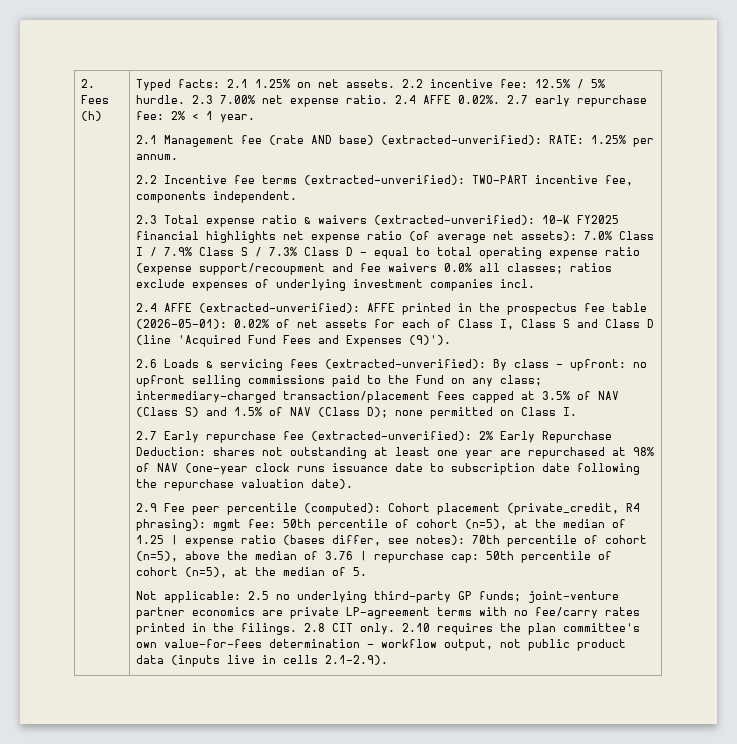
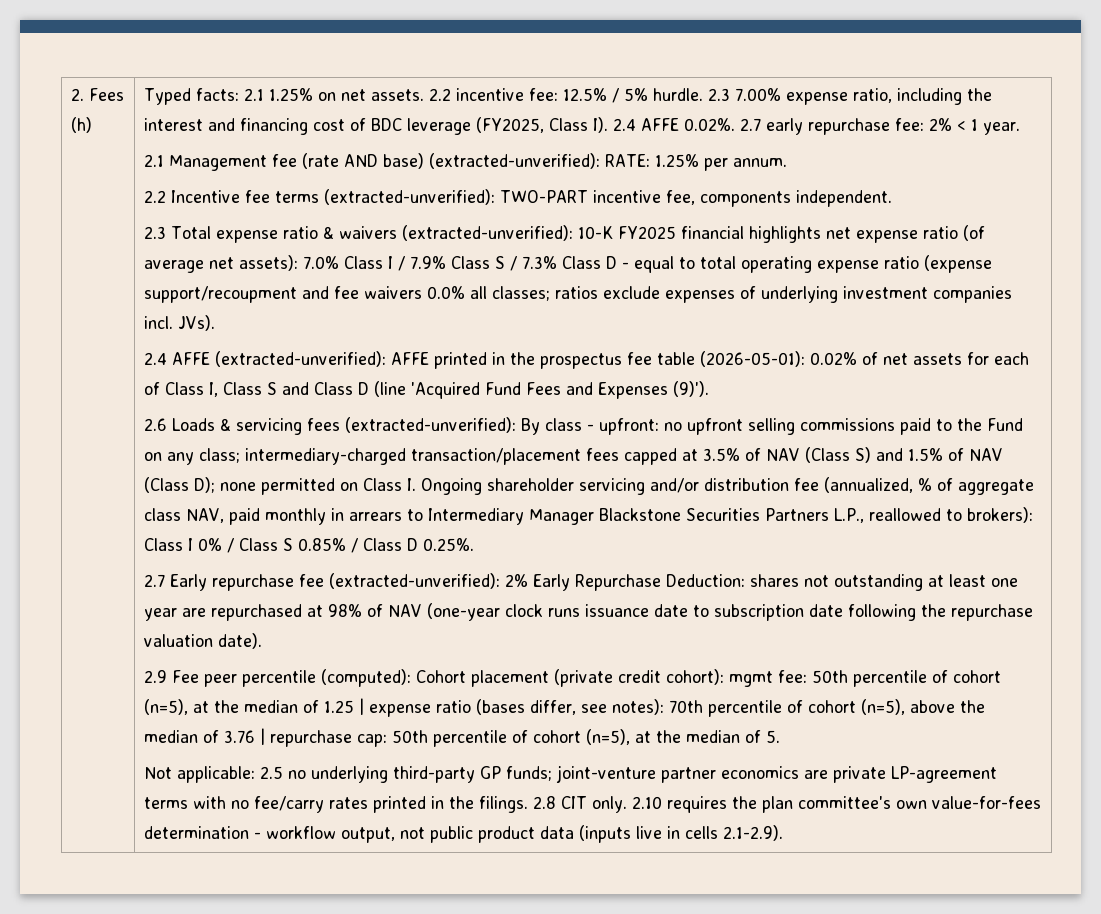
[262,95,389,107] net expense ratio. -> [786,88,993,105] [144,117,609,135] expense ratio, including the interest and financing cost of BDC leverage (FY2025, Class I).
(536, 283) none -> [178,315,216,331] JVs).
(578, 411) none -> [421,477,1035,495] [144,507,1034,525] [144,538,475,553] Ongoing shareholder servicing and/or distribution fee (annualized, % of aggregate class NAV, paid monthly in arrears to Intermediary Manager Blackstone Securities Partners L.P., reallowed to brokers): Class I 0% / Class S 0.85% / Class D 0.25%.
[507,503,641,515] [136,519,207,531] (private_credit, R4 phrasing): -> [554,669,725,687] (private credit cohort):

